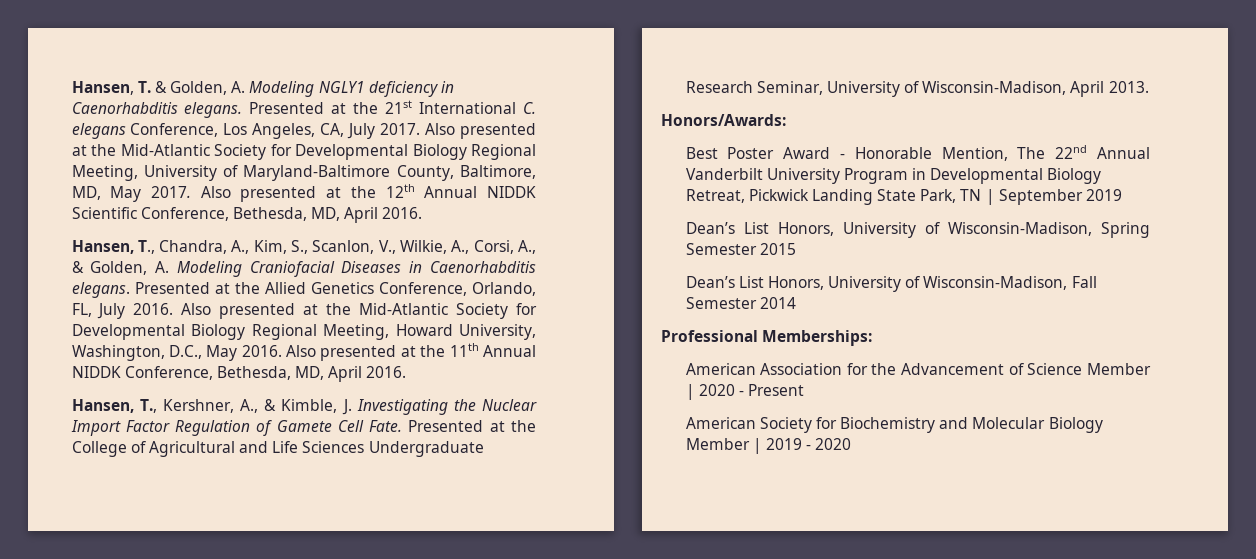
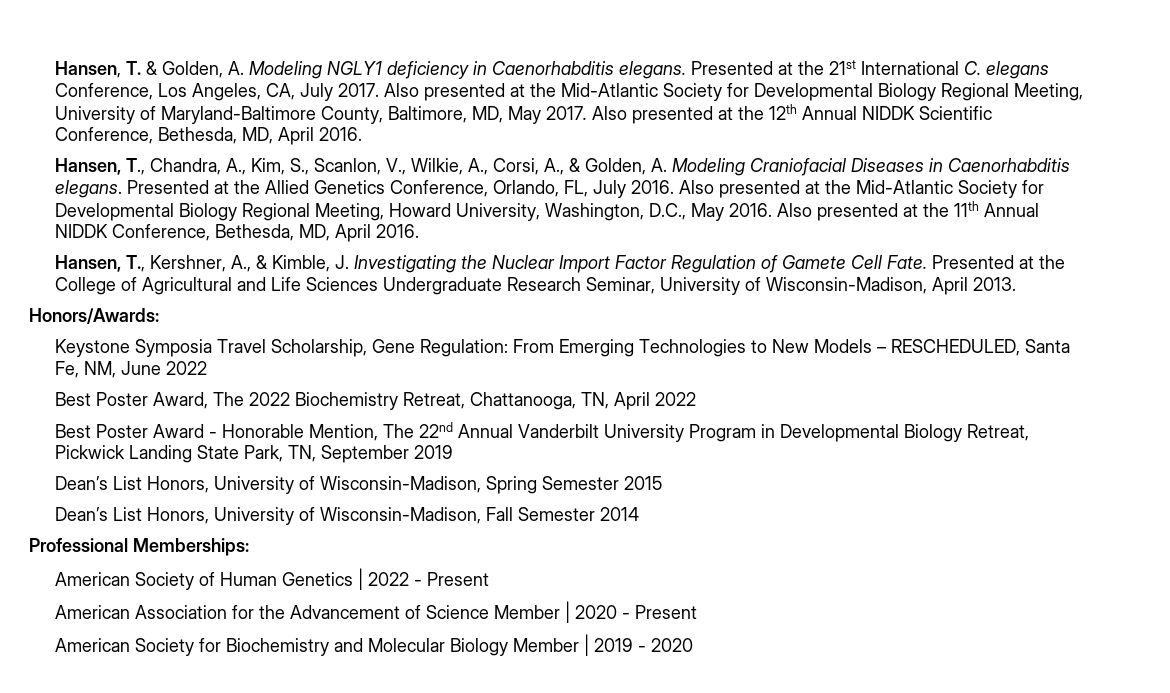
(786, 120) none -> [55,339,1071,357] [55,361,208,378] [55,392,697,410] // Keystone Symposia Travel Scholarship, Gene Regulation: From Emerging Technologies to New Models – RESCHEDULED, Santa Fe, NM, June 2022 // Best Poster Award, The 2022 Biochemistry Retreat, Chattanooga, TN, April 2022
[960,189,995,205] TN | -> [288,445,317,462] TN,
(873, 338) none -> [55,568,490,590] // American Society of Human Genetics | 2022 - Present

